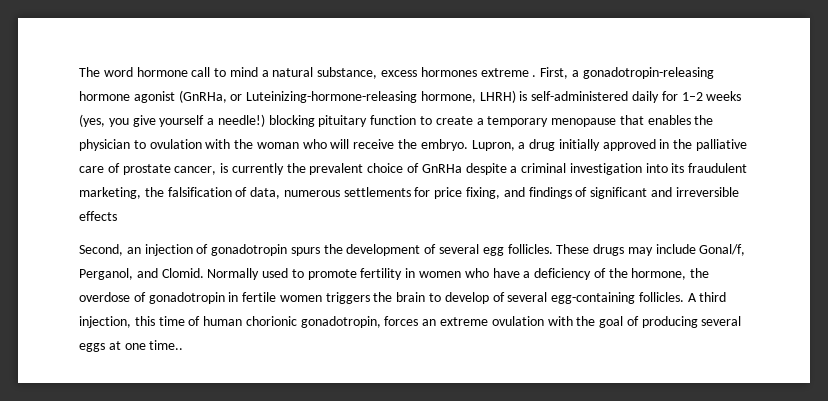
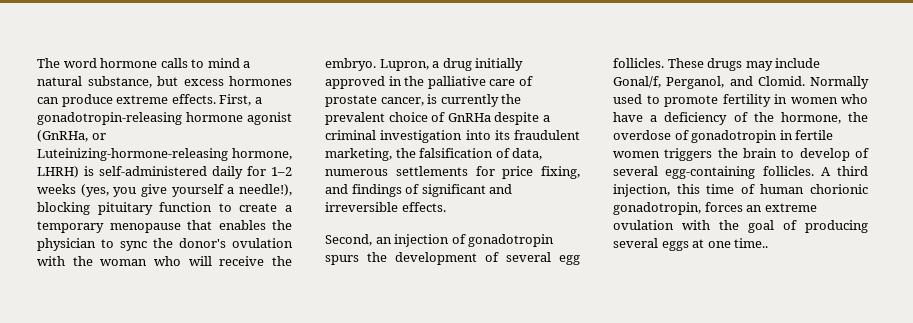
[191,67,211,77] call -> [160,58,188,68] calls
(378, 73) none -> [157,76,178,86] but
[480,68,537,77] extreme . -> [37,94,216,107] can produce extreme effects.
[217,114,265,127] needle!) -> [238,184,292,196] needle!),
(146, 144) none -> [120,238,226,251] sync the donor's
[79,211,117,221] effects -> [401,202,446,212] effects.

